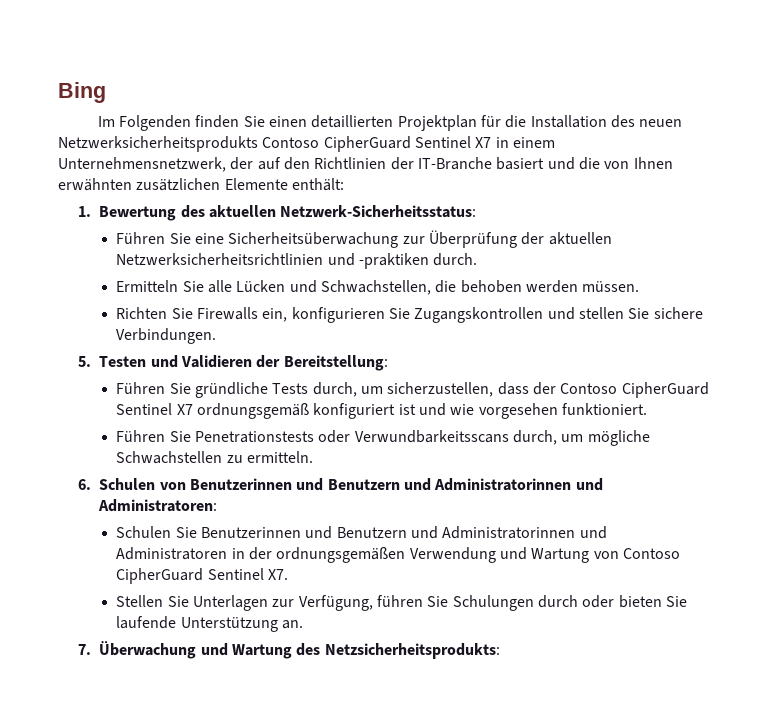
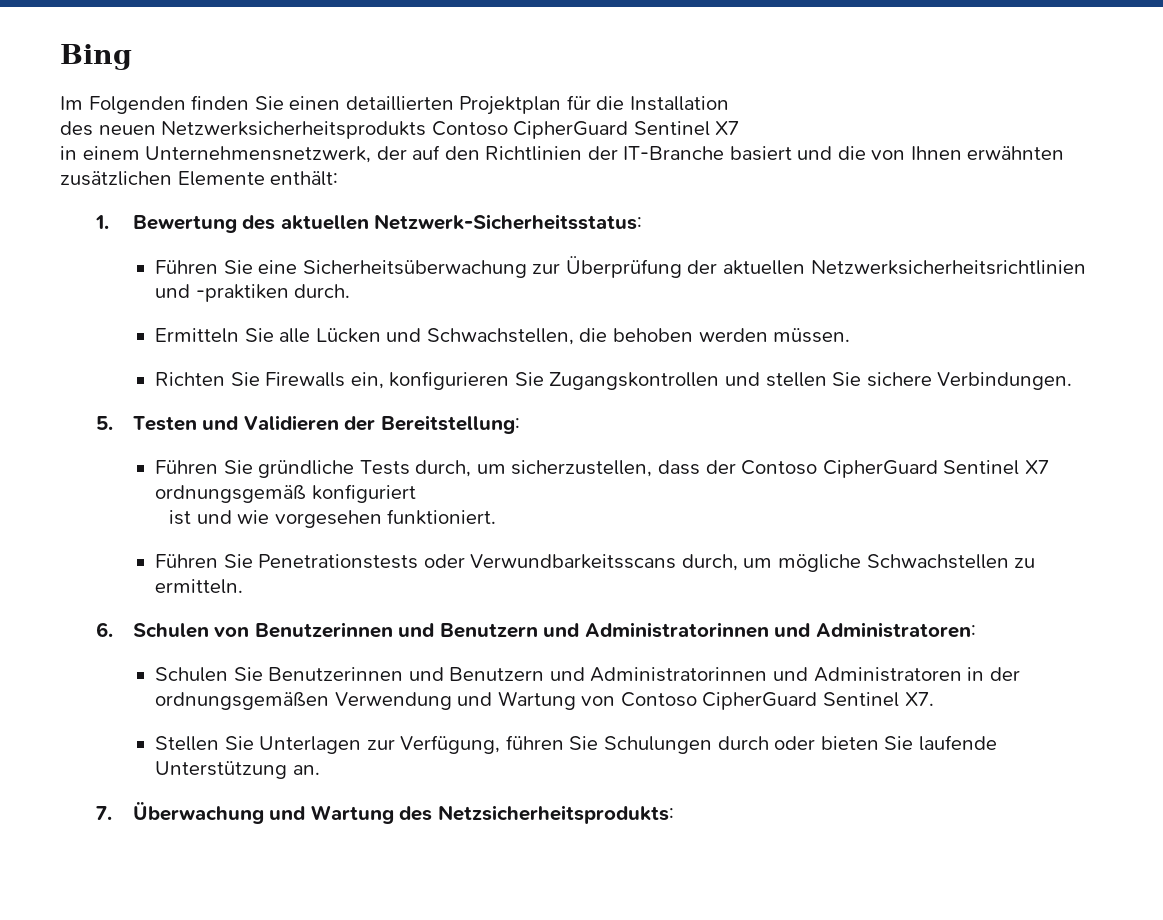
(607, 121) none -> (729, 103) //
(492, 142) none -> (740, 128) //
(396, 411) none -> (416, 493) //

